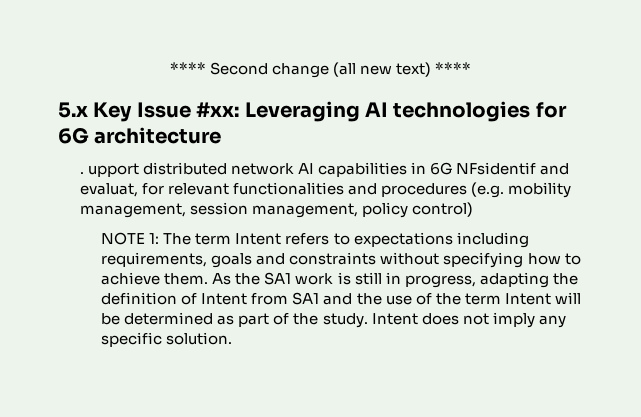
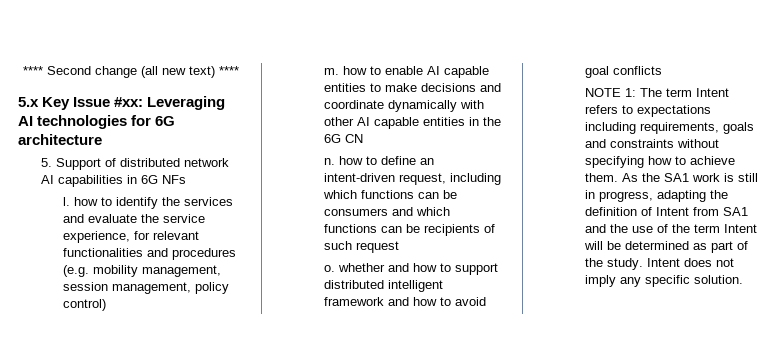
[79,163,139,177] . upport -> [40,158,116,170] 5. Support of
[456,162,570,175] [79,183,138,197] NFsidentif and evaluat, -> [161,175,186,184] [63,197,234,209] [63,214,206,223] [63,231,131,243] NFs // l. how to identify the services and evaluate the service experience,
(473, 209) none -> [324,66,490,78] [324,83,502,92] [324,100,485,112] [324,117,502,129] [324,134,364,143] [324,156,435,165] [324,173,502,185] [323,190,458,199] [324,207,451,216] [324,224,496,236] [324,241,400,253] [324,263,499,275] [324,280,444,292] [324,297,487,306] [585,66,663,78] // m. how to enable AI capable entities to make decisions and coordinate dynamically with other AI capable entities in the 6G CN // n. how to define an intent-driven request, including which functions can be consumers and which functions can be recipients of such request // o. whether and how to support distributed intelligent framework and how to avoid goal conflicts

